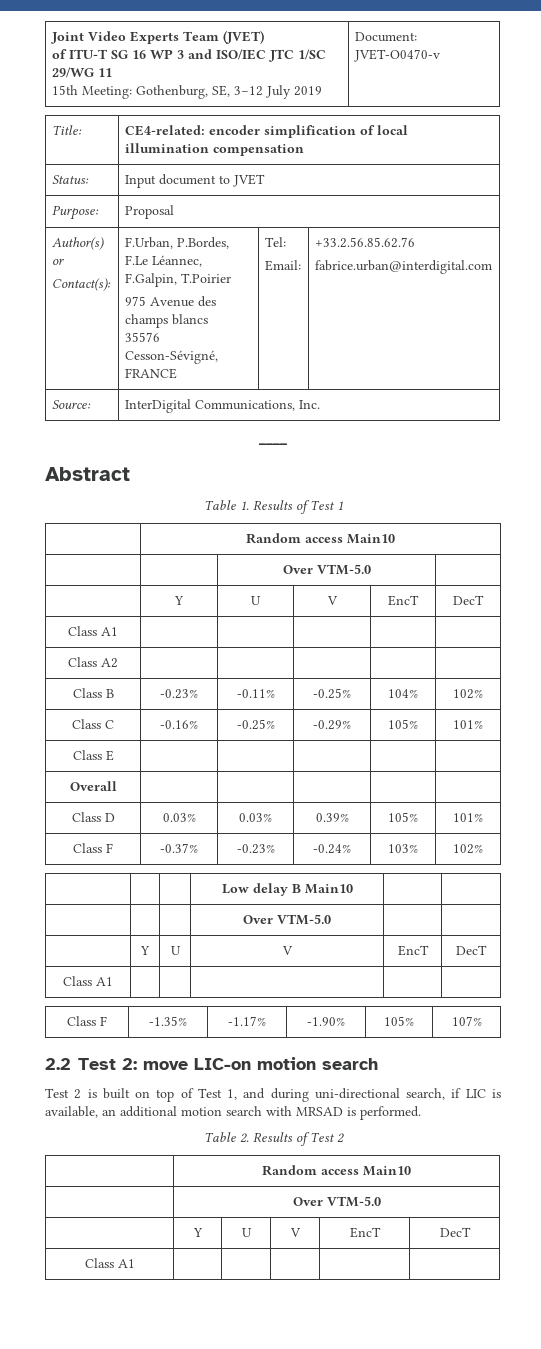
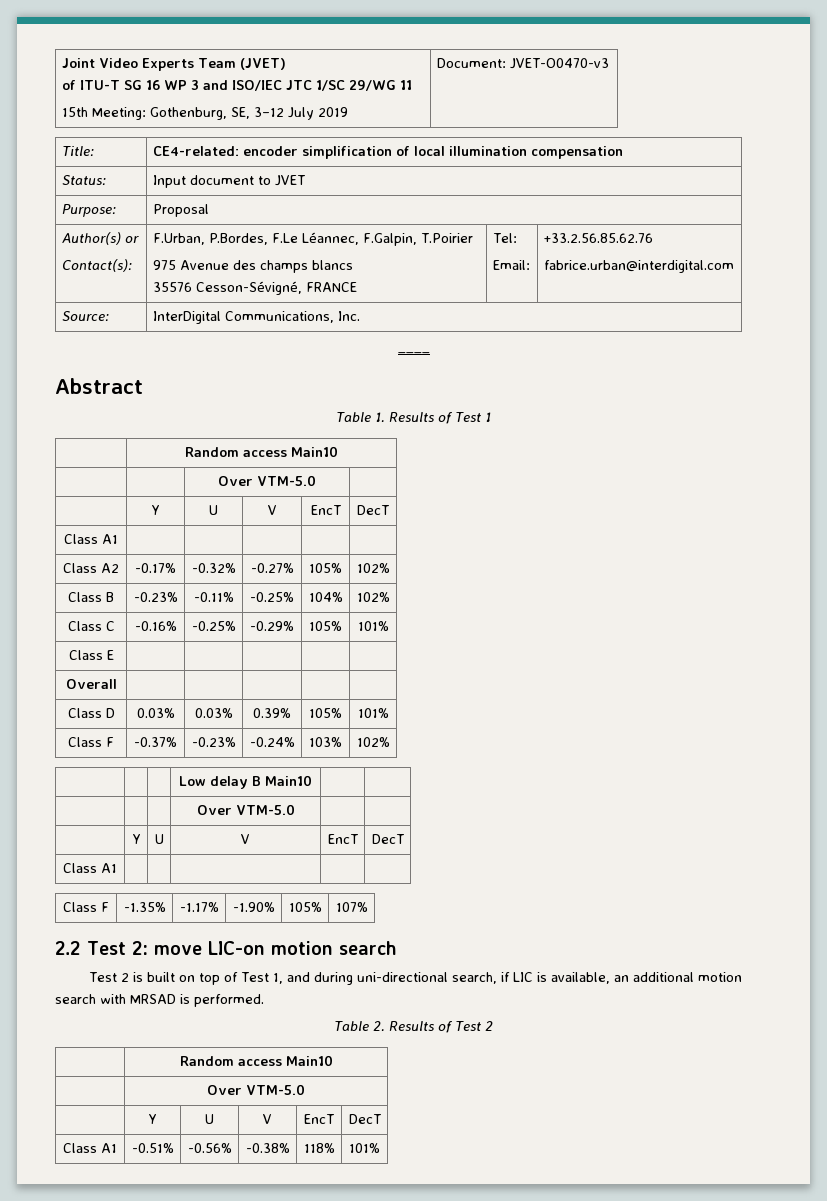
[353,49,440,62] JVET-O0470-v -> [509,58,609,69] JVET-O0470-v3
(118, 663) | | | | -> [135,563,176,573] [191,563,236,573] [250,563,294,573] [309,563,342,573] [356,563,390,573] -0.17% | -0.32% | -0.27% | 105% | 102%
(135, 1263) | | | | -> [131,1143,174,1153] [187,1143,232,1153] [245,1143,290,1153] [303,1143,335,1153] [349,1143,380,1153] -0.51% | -0.56% | -0.38% | 118% | 101%

